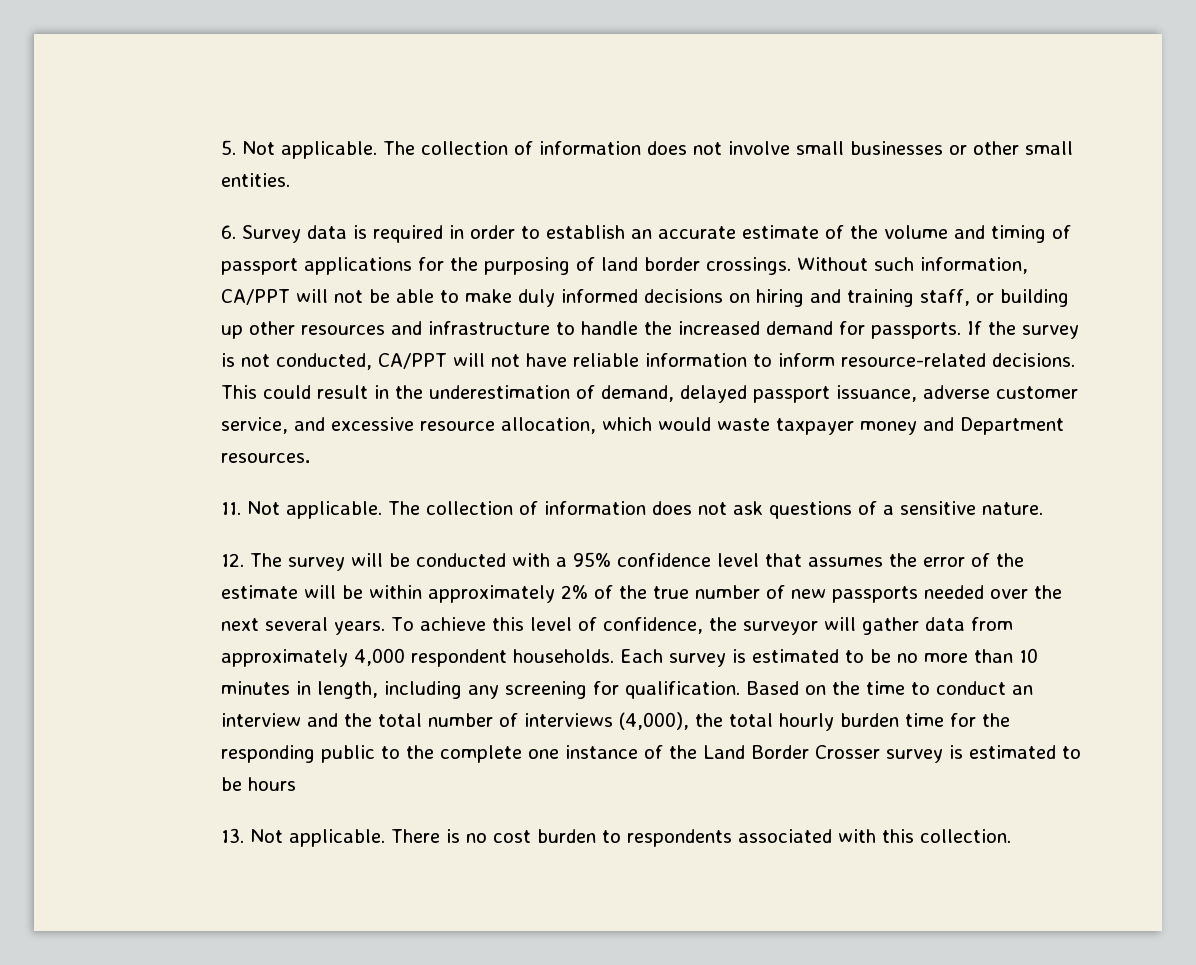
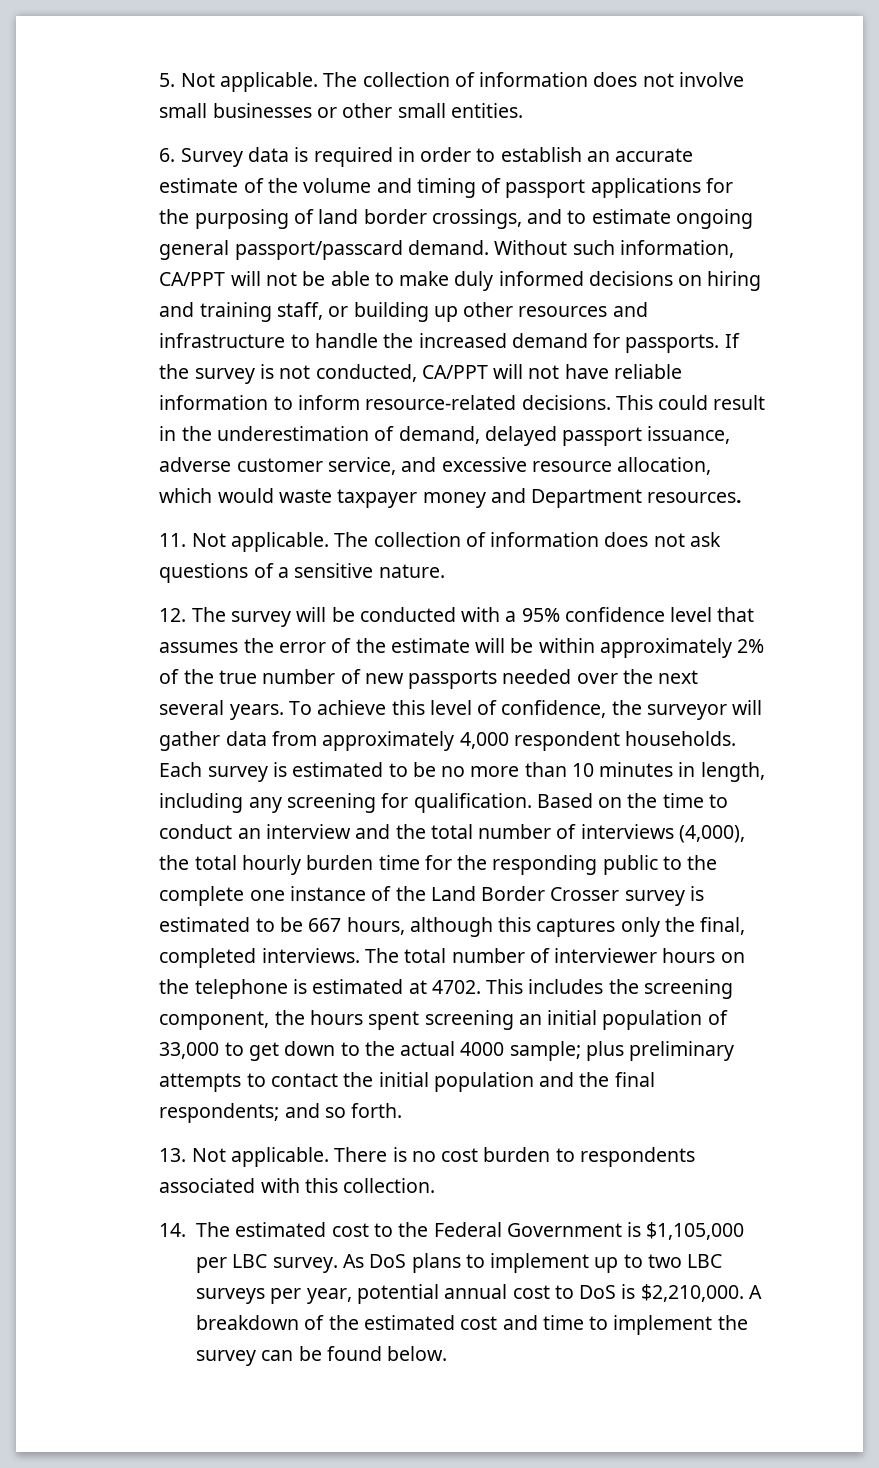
[705,257,791,275] crossings. -> [431,209,753,229] [159,240,489,260] crossings, and to estimate ongoing general passport/passcard demand.
[247,777,296,791] hours -> [308,917,746,937] [159,948,745,968] [159,979,733,999] [159,1010,728,1030] [159,1041,735,1061] [159,1072,655,1092] [159,1103,403,1123] 667 hours, although this captures only the final, completed interviews. The total number of interviewer hours on the telephone is estimated at 4702. This includes the screening component, the hours spent screening an initial population of 33,000 to get down to the actual 4000 sample; plus preliminary attempts to contact the initial population and the final respondents; and so forth.
(1011, 836) none -> [159,1222,745,1240] [196,1253,723,1273] [196,1284,762,1304] [196,1315,748,1335] [196,1346,448,1366] // 14. The estimated cost to the Federal Government is $1,105,000 per LBC survey. As DoS plans to implement up to two LBC surveys per year, potential annual cost to DoS is $2,210,000. A breakdown of the estimated cost and time to implement the survey can be found below.

